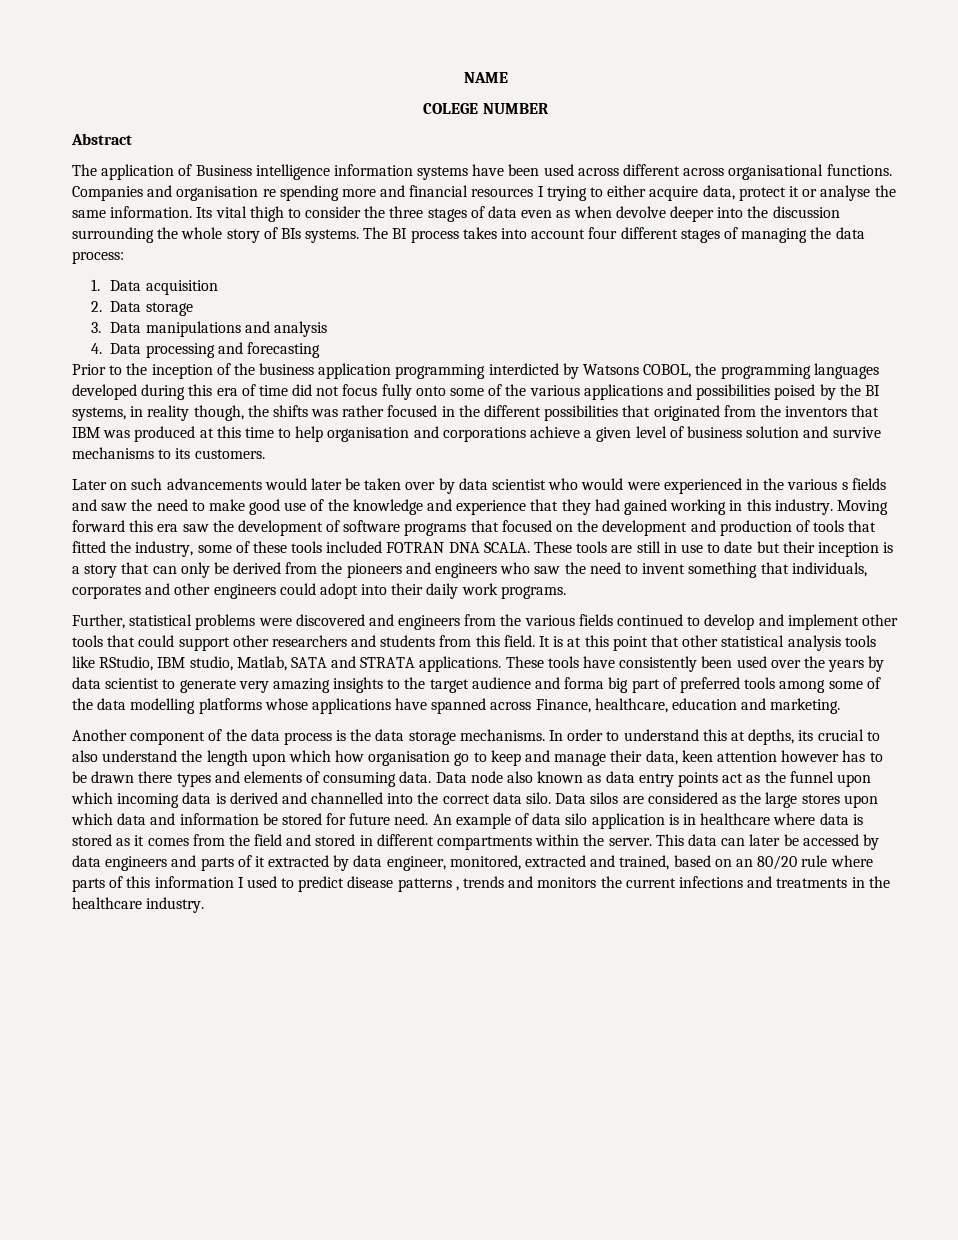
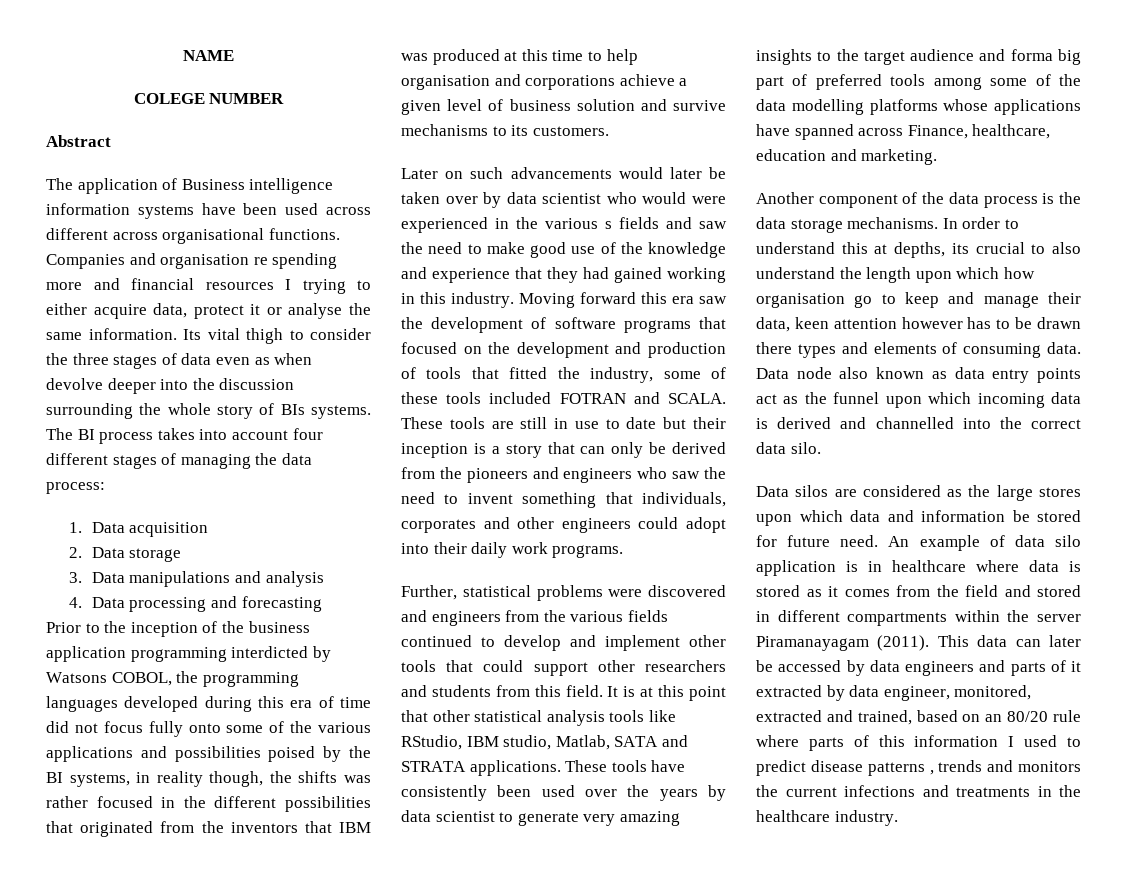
[448,542,480,553] DNA -> [633,392,660,404] and
(552, 798) none -> (821, 448) //
[608,838,652,846] server. -> [1037,614,1081,622] [756,635,930,651] server Piramanayagam (2011).

